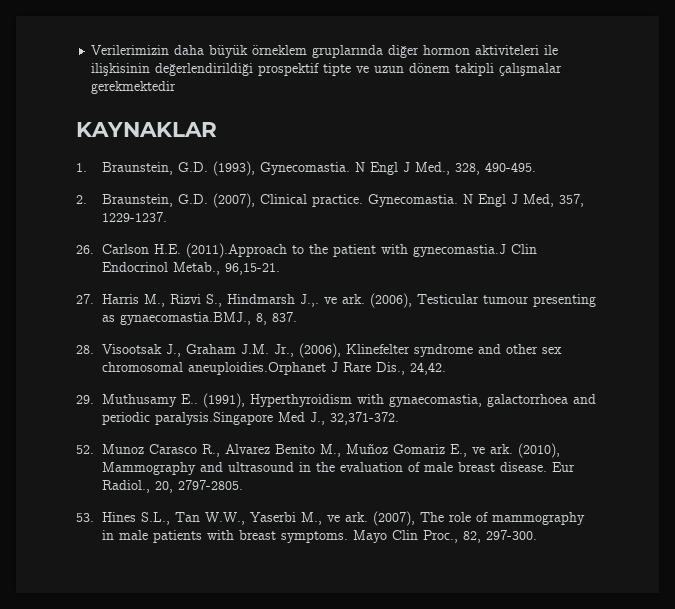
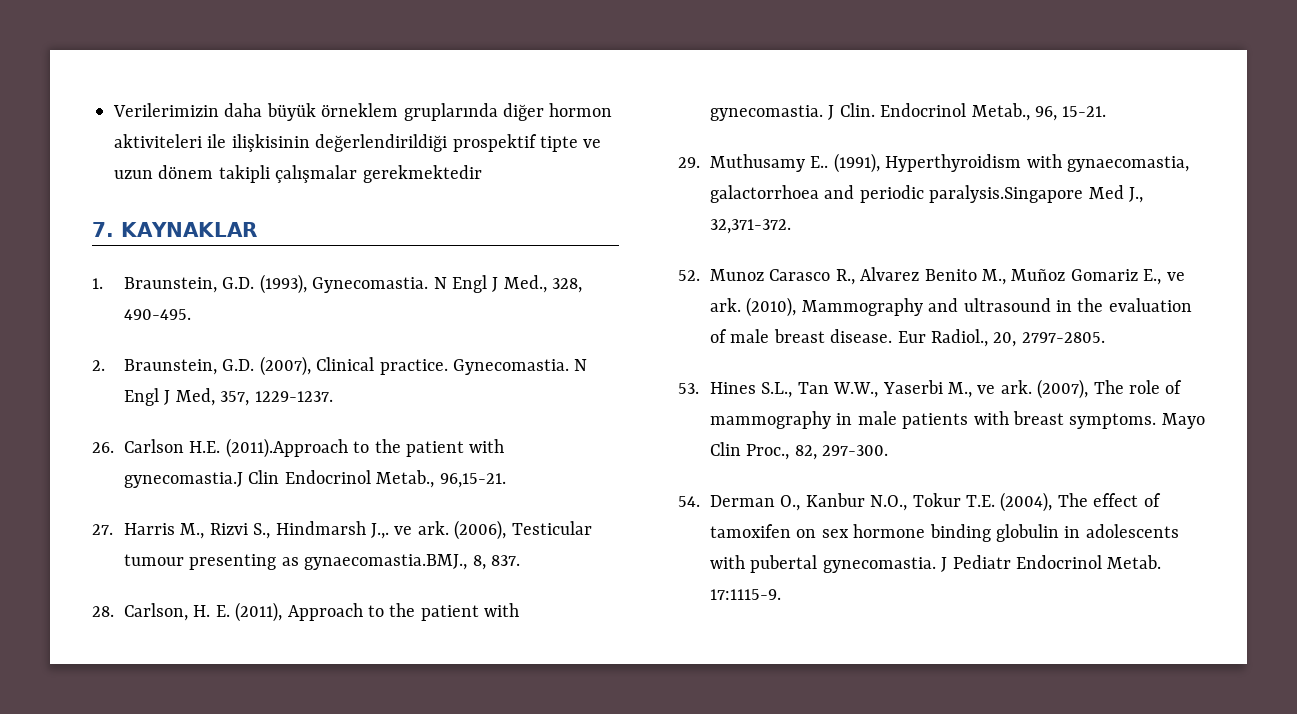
(177, 87) none -> [92,222,114,237] 7.
[101,343,562,358] [101,362,446,375] Visootsak J., Graham J.M. Jr., (2006), Klinefelter syndrome and other sex chromosomal aneuploidies.Orphanet J Rare Dis., 24,42. -> [124,602,520,622] [710,103,1107,121] Carlson, H. E. (2011), Approach to the patient with gynecomastia. J Clin. Endocrinol Metab., 96, 15-21.
(537, 535) none -> [678,492,1161,512] [710,524,1179,542] [710,555,1162,573] [710,589,782,600] // 54. Derman O., Kanbur N.O., Tokur T.E. (2004), The effect of tamoxifen on sex hormone binding globulin in adolescents with pubertal gynecomastia. J Pediatr Endocrinol Metab. 17:1115-9.

